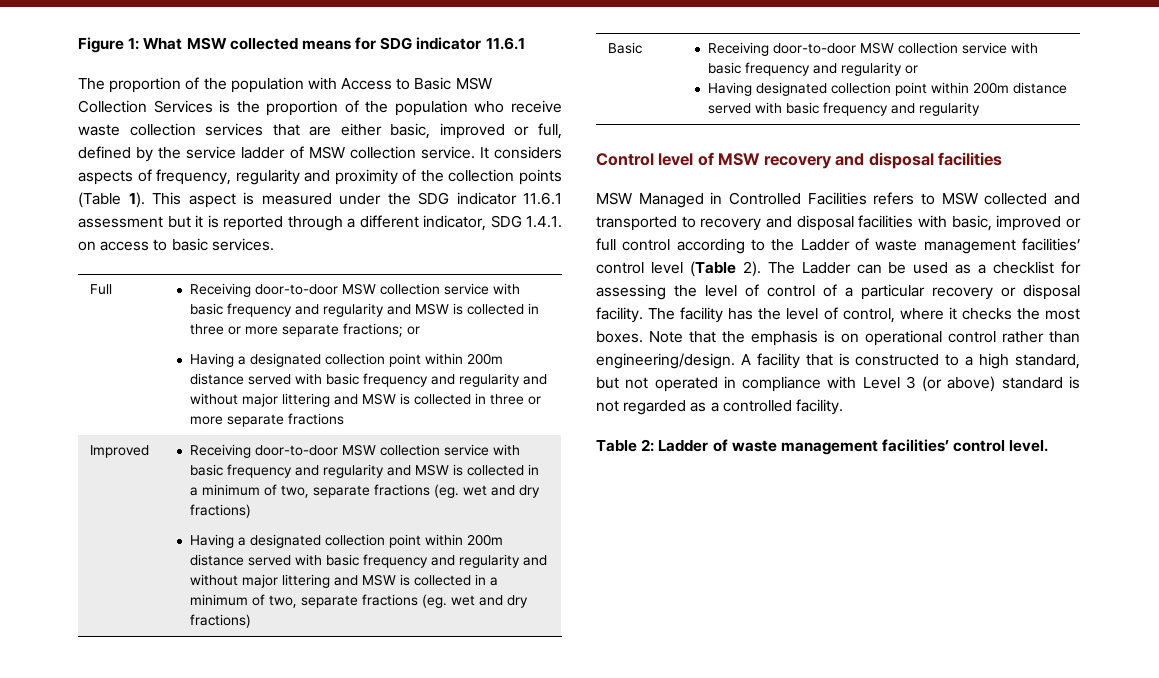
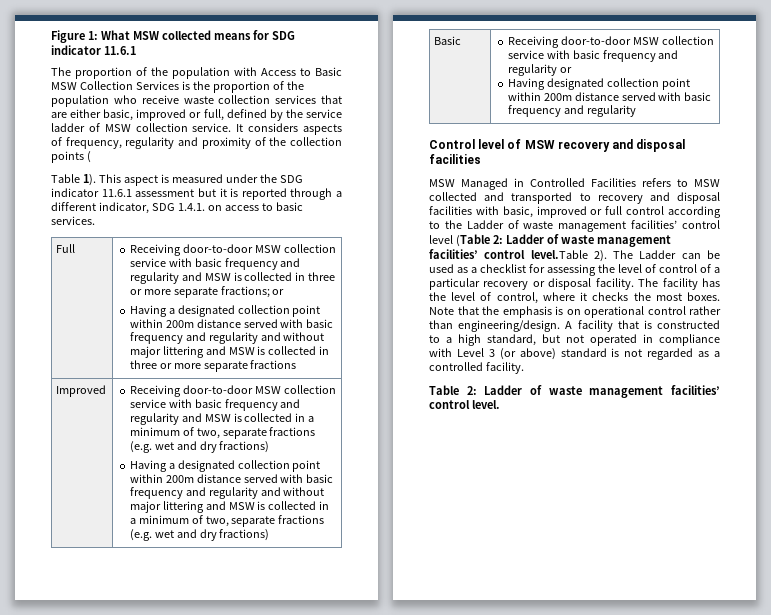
[78,192,121,208] (Table -> [86,151,91,163] [51,174,80,183] ( // Table
[433,484,459,498] (eg. -> [129,441,152,453] (e.g.
[421,594,447,608] (eg. -> [129,529,152,541] (e.g.
(736, 269) none -> [492,234,671,247] [429,249,588,259] 2: Ladder of waste management facilities’ control level.Table

